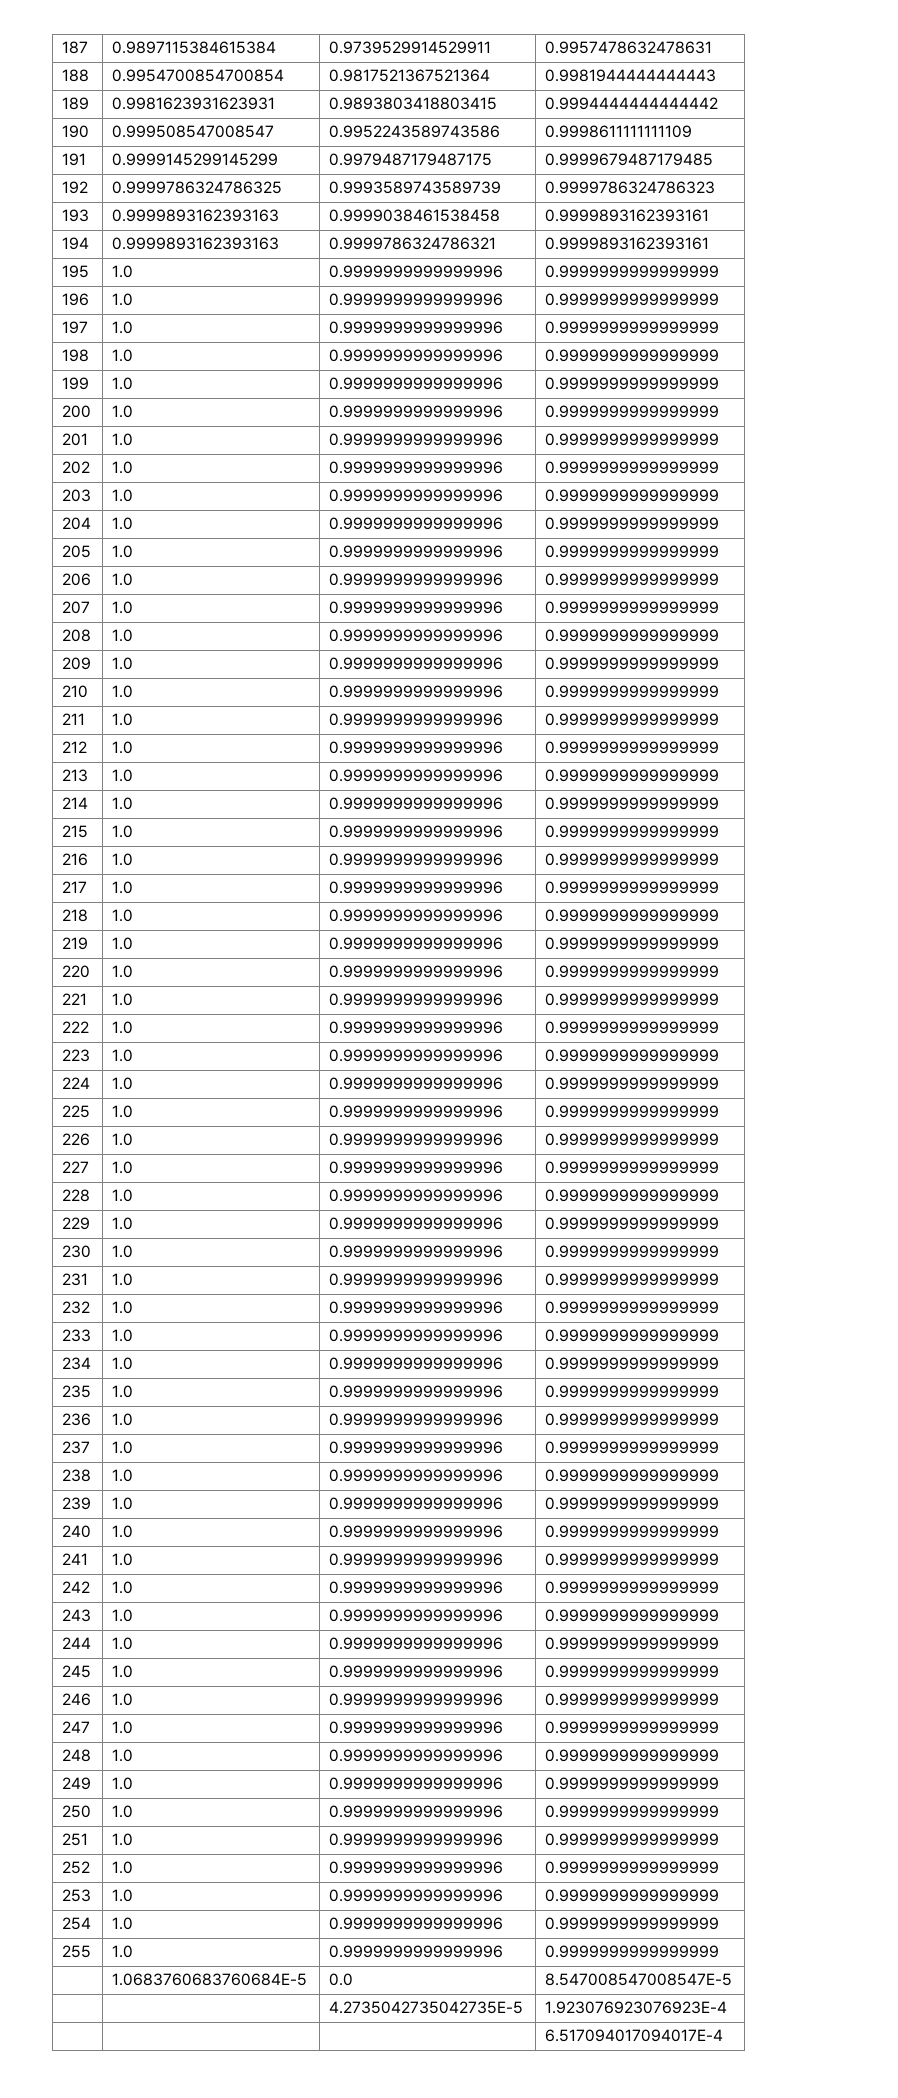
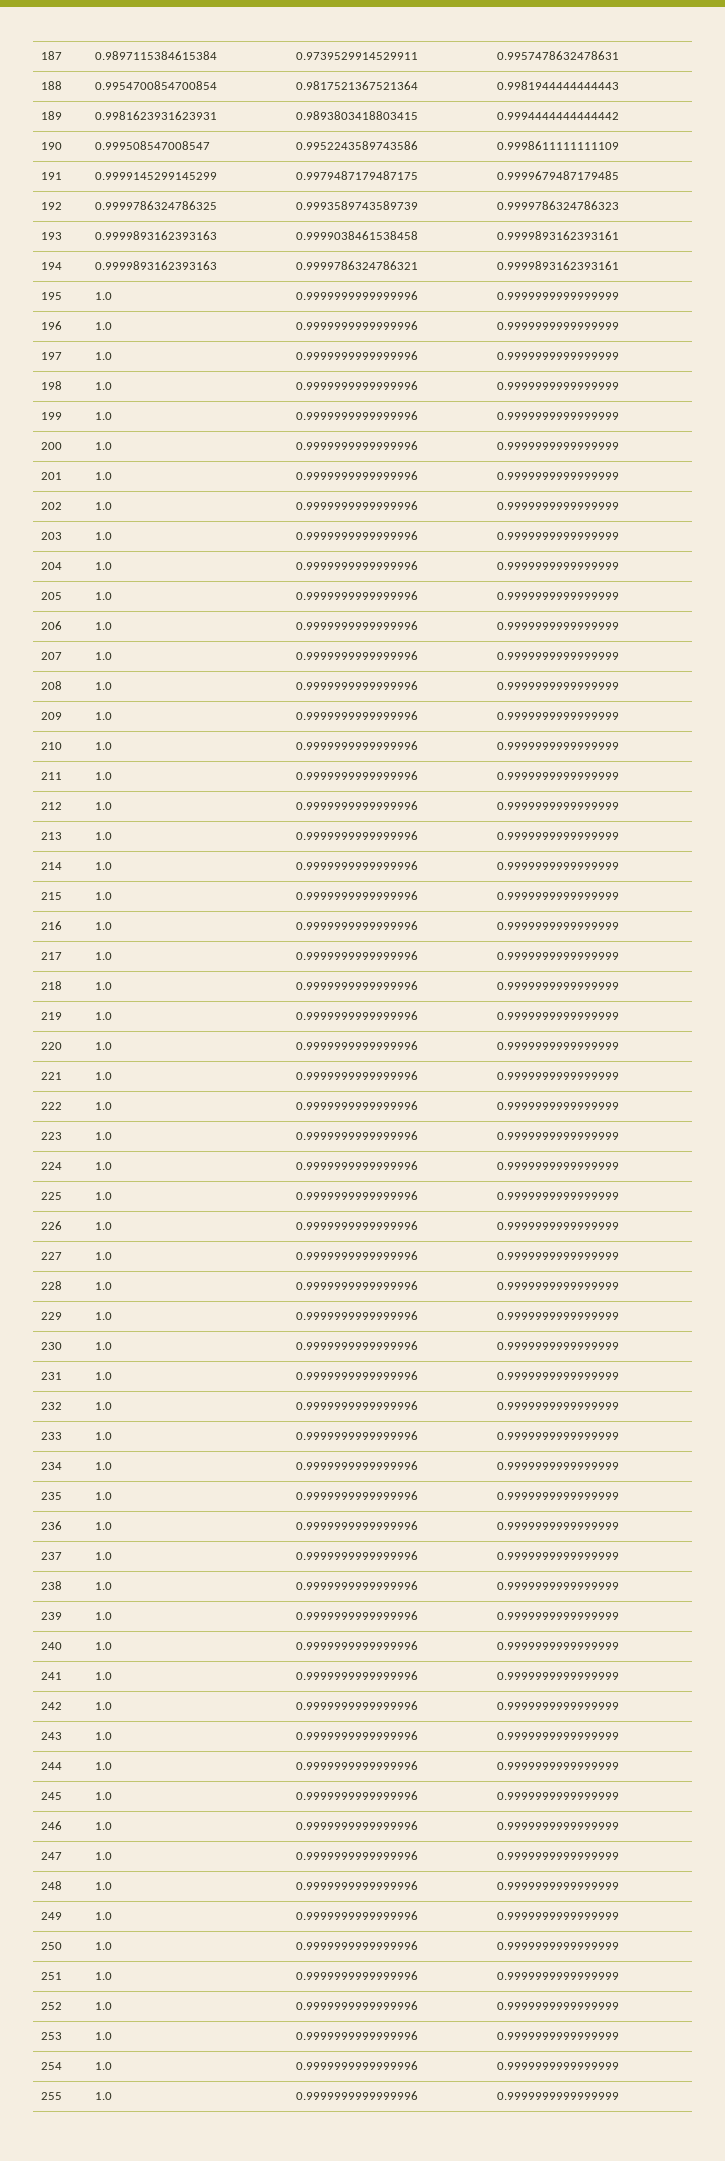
[112,1973,308,1986] [329,1973,354,1986] [545,1973,733,1986] [329,2001,524,2014] [545,2001,728,2014] [545,2029,724,2042] // | 1.0683760683760684E-5 | 0.0 | 8.547008547008547E-5 // | | 4.2735042735042735E-5 | 1.923076923076923E-4 // | | | 6.517094017094017E-4 -> (619, 2096) none

